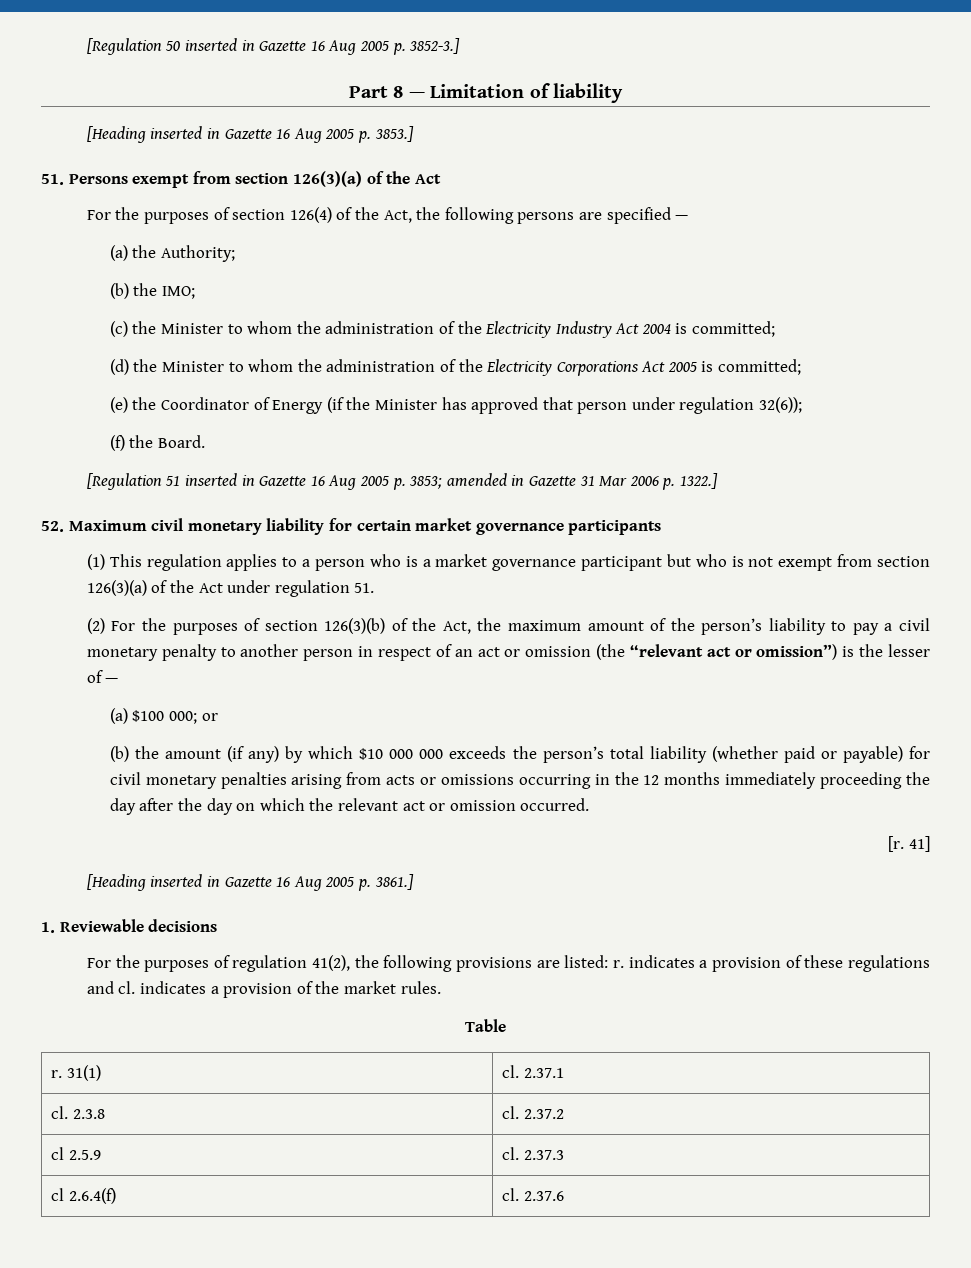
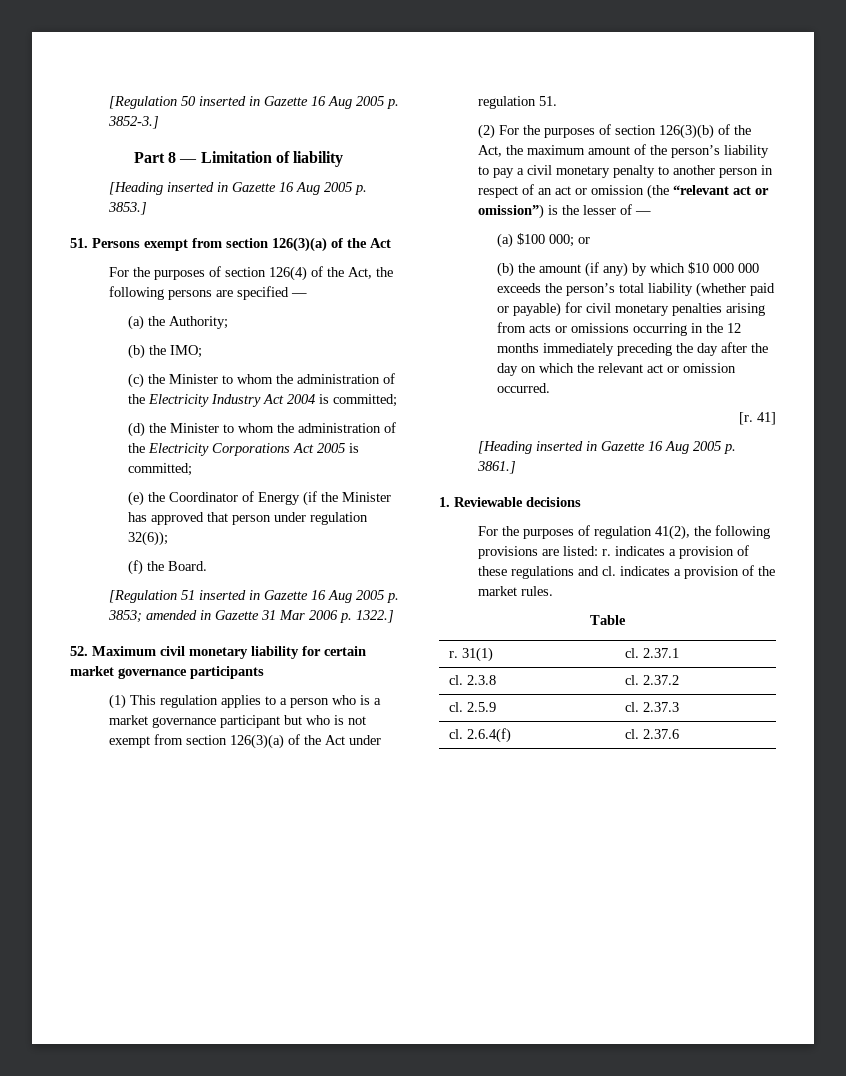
[820,772,903,789] proceeding -> [616,343,672,356] preceding
[51,1147,65,1160] cl -> [449,702,464,712] cl.
[51,1188,65,1201] cl -> [449,729,464,739] cl.

